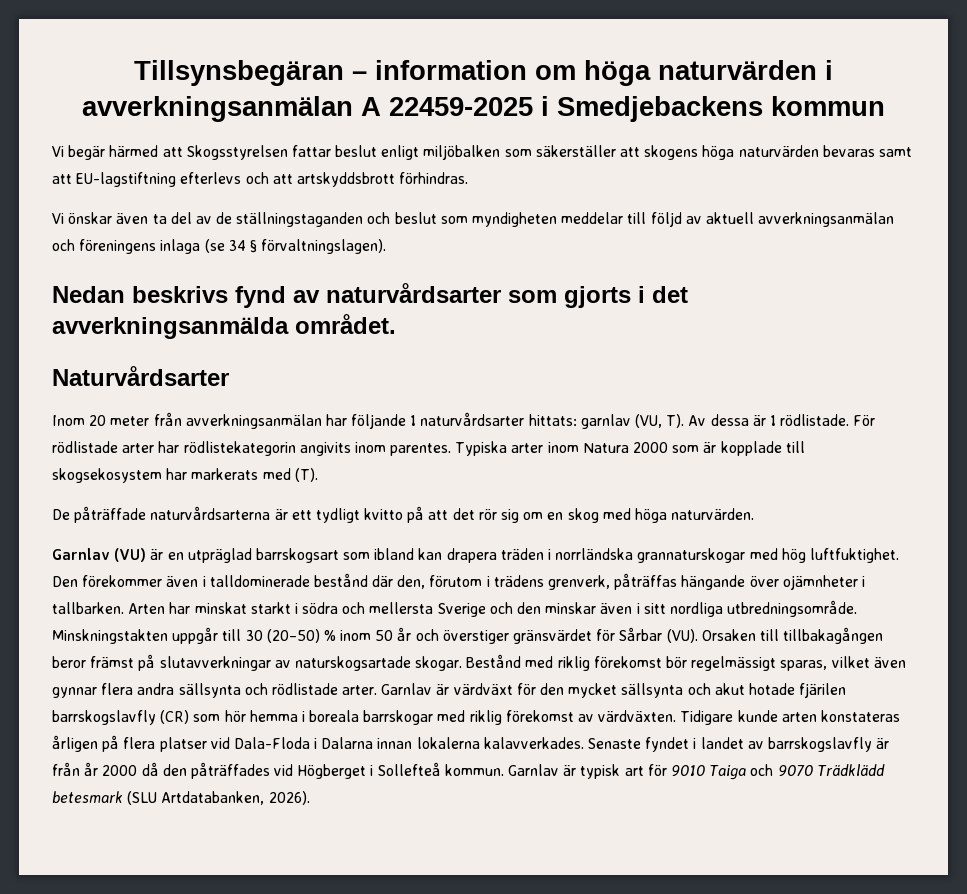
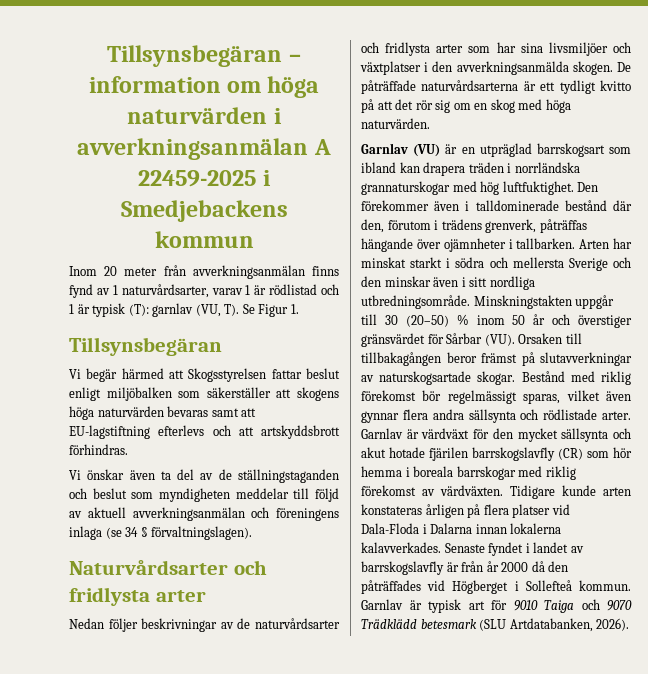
(885, 106) none -> [69,265,339,279] [69,284,339,298] [69,303,299,317] [69,337,222,356] // Inom 20 meter från avverkningsanmälan finns fynd av 1 naturvårdsarter, varav 1 är rödlistad och 1 är typisk (T): garnlav (VU, T). Se Figur 1. // Tillsynsbegäran
[52,283,688,308] [52,314,396,339] [52,366,229,386] [52,412,876,429] [52,441,805,456] [52,468,318,483] Nedan beskrivs fynd av naturvårdsarter som gjorts i det avverkningsanmälda området. // Naturvårdsarter // Inom 20 meter från avverkningsanmälan har följande 1 naturvårdsarter hittats: garnlav (VU, T). Av dessa är 1 rödlistade. För rödlistade arter har rödlistekategorin angivits inom parentes. Typiska arter inom Natura 2000 som är kopplade till skogsekosystem har markerats med (T). // -> [69,560,267,575] [69,587,206,606] [69,618,340,632] [361,42,631,56] [360,61,613,75] Naturvårdsarter och fridlysta arter // Nedan följer beskrivningar av de naturvårdsarter och fridlysta arter som har sina livsmiljöer och växtplatser i den avverkningsanmälda skogen.

